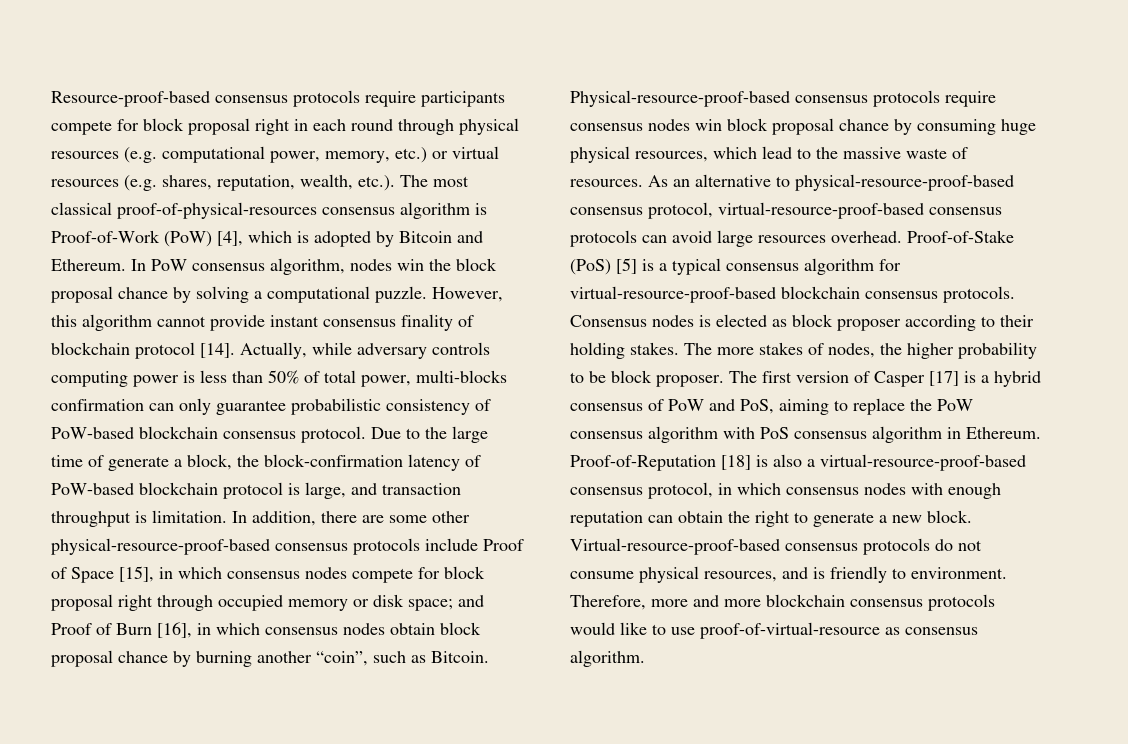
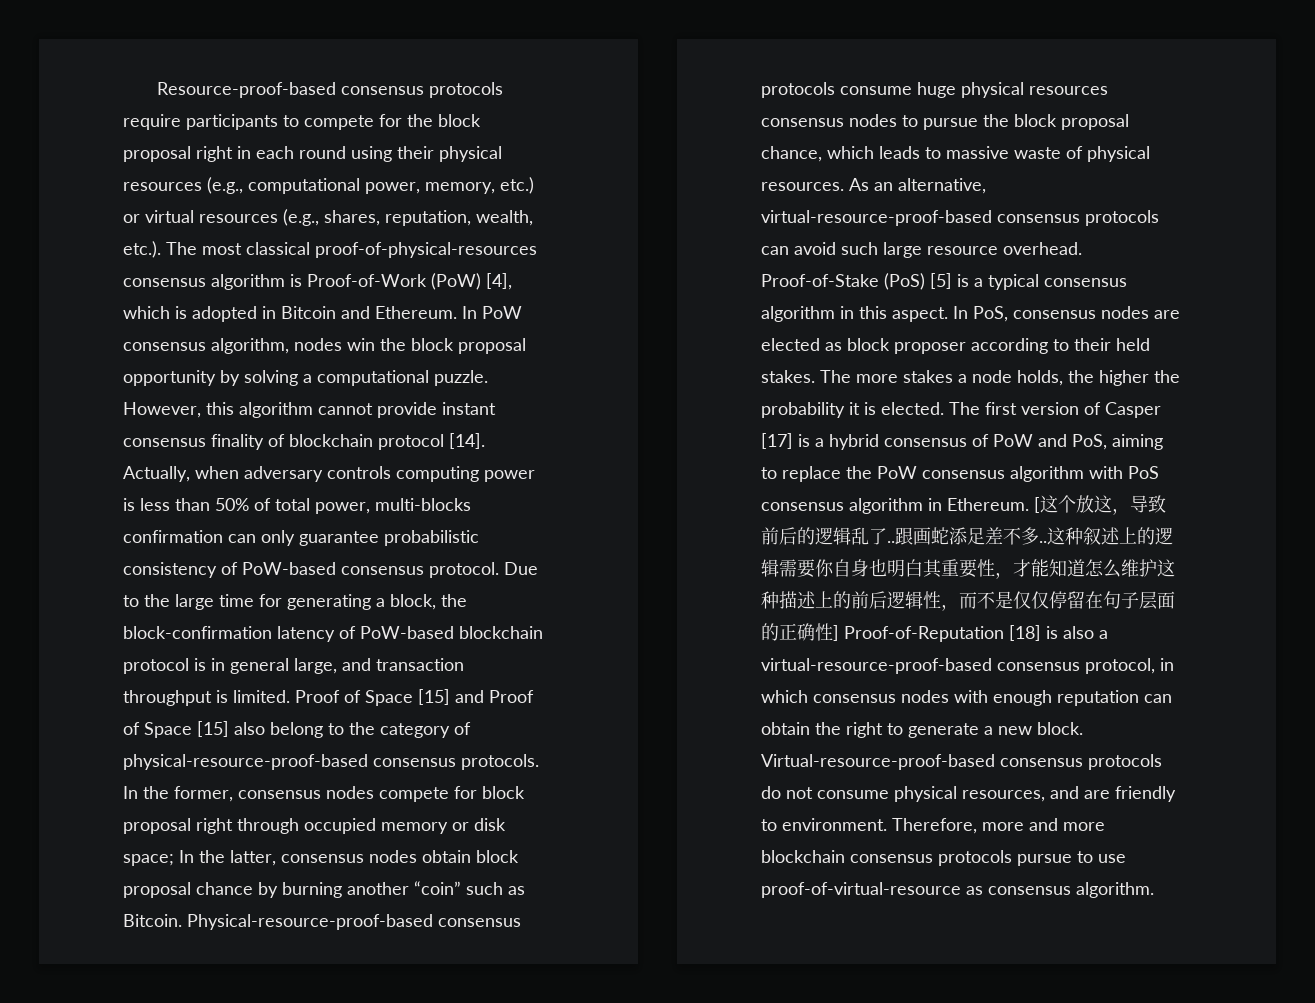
[51,119,139,135] compete for -> [283,114,433,130] to compete for the
[398,118,519,135] [51,147,157,163] through physical resources (e.g. -> [351,146,502,162] [123,177,243,194] using their physical resources (e.g.,
[124,175,157,191] (e.g. -> [283,209,319,226] (e.g.,
[376,231,394,247] by -> [262,306,276,319] in
[118,287,168,299] chance -> [123,370,216,386] opportunity
[312,342,352,355] while -> [195,466,239,479] when
[139,426,218,439] blockchain -> (336, 568) none
[88,455,169,471] of generate -> [259,594,371,610] for generating
(300, 489) none -> [211,658,289,674] in general
[152,510,470,526] [51,538,524,555] [51,566,222,583] limitation. In addition, there are some other physical-resource-proof-based consensus protocols include Proof of Space [15], in which -> [233,689,534,706] [123,721,471,738] [123,754,539,770] [123,786,233,802] limited. Proof of Space [15] and Proof of Space [15] also belong to the category of physical-resource-proof-based consensus protocols. In the former,
[458,595,484,607] [51,622,260,638] and Proof of Burn [16], in which -> [179,850,276,866] In the latter,
[316,651,368,666] “coin”, -> [414,881,461,895] “coin”
[945,91,996,107] [570,118,1036,135] [570,146,838,163] require consensus nodes win block proposal chance by consuming huge physical resources, which lead to the -> [840,82,1108,98] [761,114,1129,130] [761,146,941,162] consume huge physical resources consensus nodes to pursue the block proposal chance, which leads to
(968, 153) none -> [1087,146,1150,162] physical
[695,174,1014,191] [570,202,713,219] alternative to physical-resource-proof-based consensus protocol, -> [898,178,986,194] alternative,
[717,230,826,247] large resources -> [841,242,998,258] such large resource
[879,259,901,271] [570,286,1015,303] [570,315,711,327] for virtual-resource-proof-based blockchain consensus protocols. Consensus nodes is -> [840,306,1180,322] in this aspect. In PoS, consensus nodes are
[570,342,625,359] holding -> [1116,338,1150,351] held
[808,342,1037,359] [570,370,724,387] of nodes, the higher probability to be block proposer. -> [958,370,1180,386] [761,402,944,418] a node holds, the higher the probability it is elected.
(1041, 433) none -> [1034,495,1166,515] [761,527,1173,545] [761,559,1175,579] [761,591,1175,611] [761,623,839,641] [这个放这，导致前后的逻辑乱了..跟画蛇添足差不多..这种叙述上的逻辑需要你自身也明白其重要性，才能知道怎么维护这种描述上的前后逻辑性，而不是仅仅停留在句子层面的正确性]
[813,567,825,579] is -> [1084,790,1110,799] are
[570,622,647,635] would like -> [1017,854,1072,866] pursue

